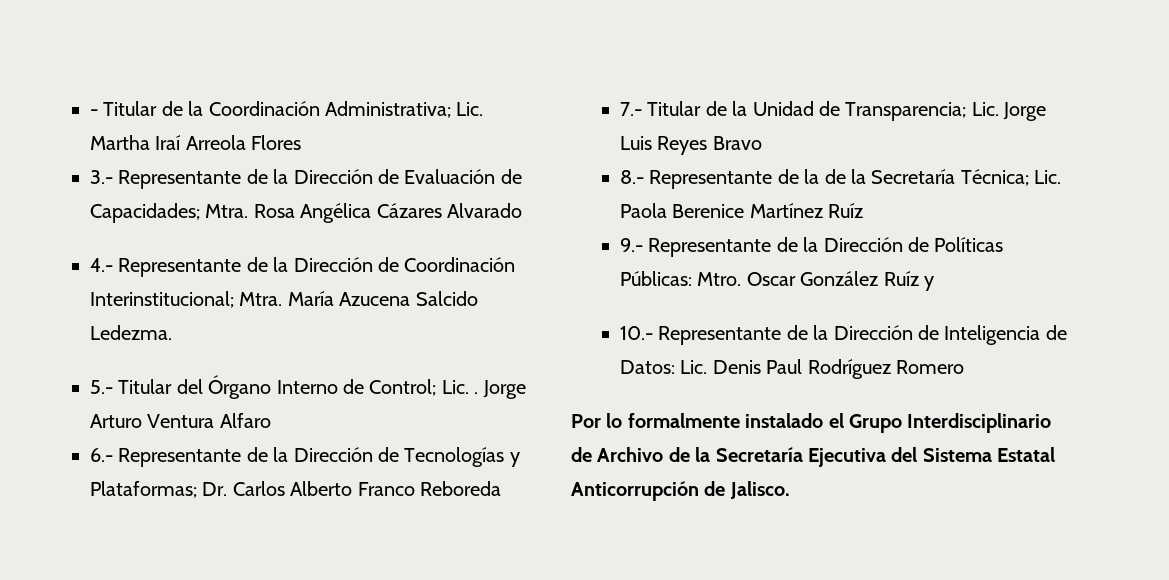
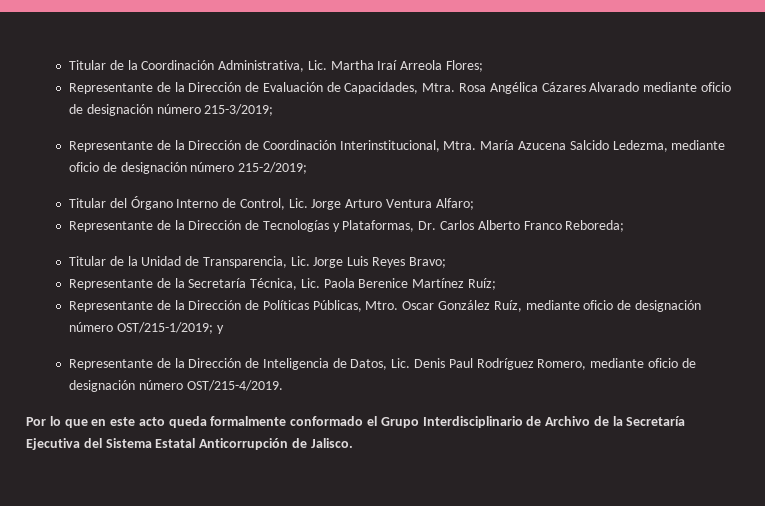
[89,109,98,116] - -> (68, 65) none
[324,101,451,118] Administrativa; -> [218,60,305,72] Administrativa,
[251,135,302,150] [89,170,113,184] Flores // 3.- -> [446,60,484,72] Flores; //
[89,203,200,223] Capacidades; -> [344,82,419,94] Capacidades,
[89,258,113,272] // 4.- -> [643,82,731,92] [68,104,274,116] mediante oficio de designación número 215-3/2019; //
[89,291,234,308] Interinstitucional; -> [339,140,440,152] Interinstitucional,
[89,325,172,340] [89,380,113,394] Ledezma. // 5.- -> [612,140,726,152] [68,162,308,174] Ledezma, mediante oficio de designación número 215-2/2019; //
[369,379,479,396] Control; Lic. . -> [239,198,308,210] Control, Lic.
[219,413,271,428] [89,448,113,462] Alfaro // 6.- -> [435,198,474,210] Alfaro; //
[89,481,197,498] Plataformas; -> [342,220,415,232] Plataformas,
[419,481,501,496] [619,102,642,116] Reboreda // 7.- -> [565,220,625,232] Reboreda; //
[845,102,967,121] Transparencia; -> [202,256,287,268] Transparencia,
[712,136,762,150] [619,169,1029,189] Bravo // 8.- Representante de la de la Secretaría Técnica; -> [408,257,446,268] [68,278,298,290] Bravo; // Representante de la Secretaría Técnica,
[828,203,864,218] [619,238,643,252] Ruíz // 9.- -> [468,278,497,290] Ruíz; //
[619,271,692,286] Públicas: -> [312,300,362,312] Públicas,
[883,271,919,286] Ruíz -> [493,300,701,312] [68,322,213,334] Ruíz, mediante oficio de designación número OST/215-1/2019;
[619,326,653,340] 10.- -> (224, 329) none
[619,360,675,374] Datos: -> [350,359,388,370] Datos,
[895,360,964,374] [571,413,824,428] Romero // Por lo formalmente instalado -> [537,358,696,370] [68,380,283,392] [26,416,364,428] Romero, mediante oficio de designación número OST/215-4/2019. // Por lo que en este acto queda formalmente conformado

